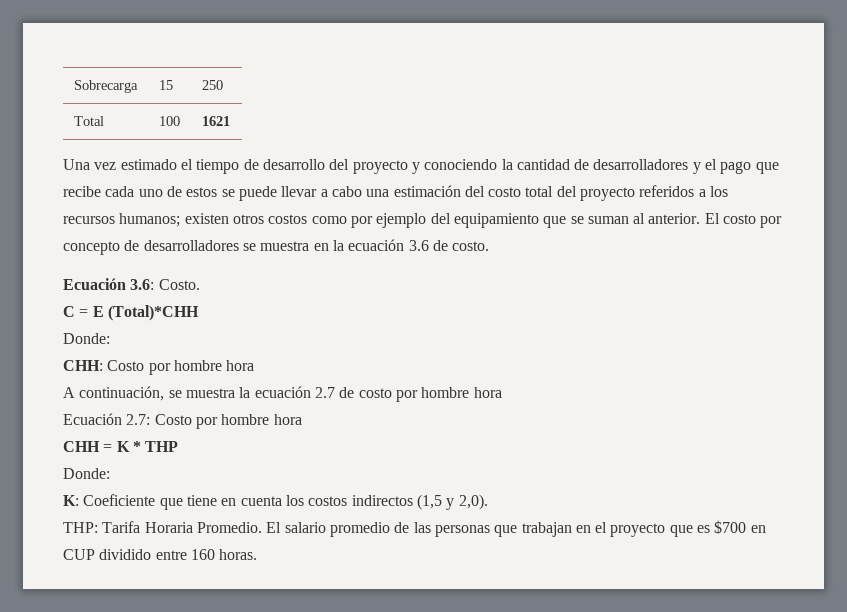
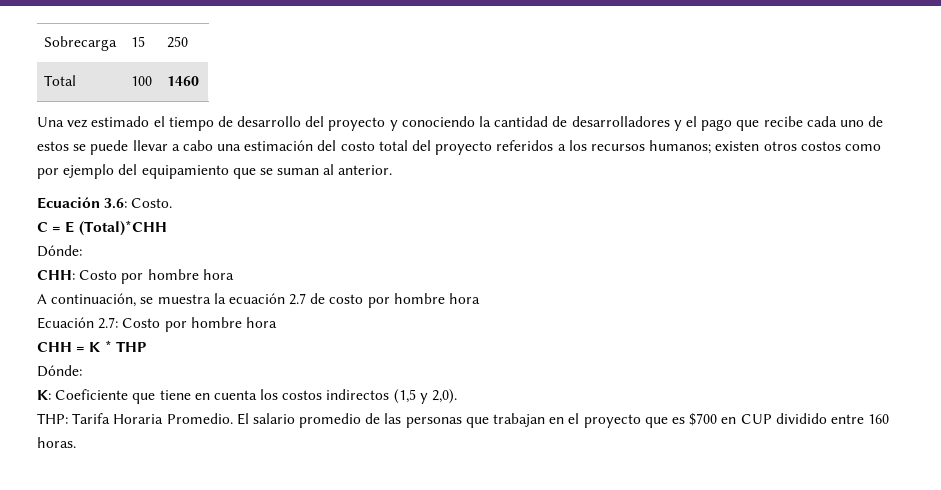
[201,116,230,126] 1621 -> [167,76,200,86] 1460
[704,213,783,228] [63,239,490,255] El costo por concepto de desarrolladores se muestra en la ecuación 3.6 de costo. -> (393, 170) none
[63,333,110,344] Donde: -> [37,245,82,257] Dónde:
[63,468,110,479] Donde: -> [37,365,82,377] Dónde:

